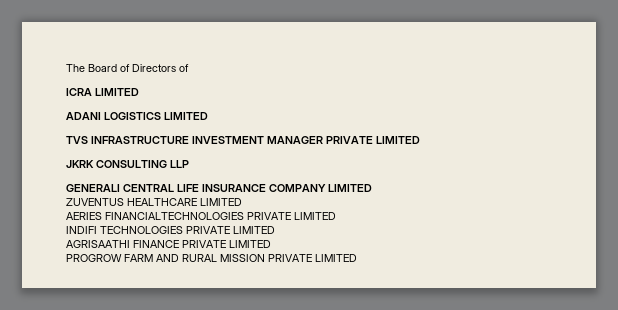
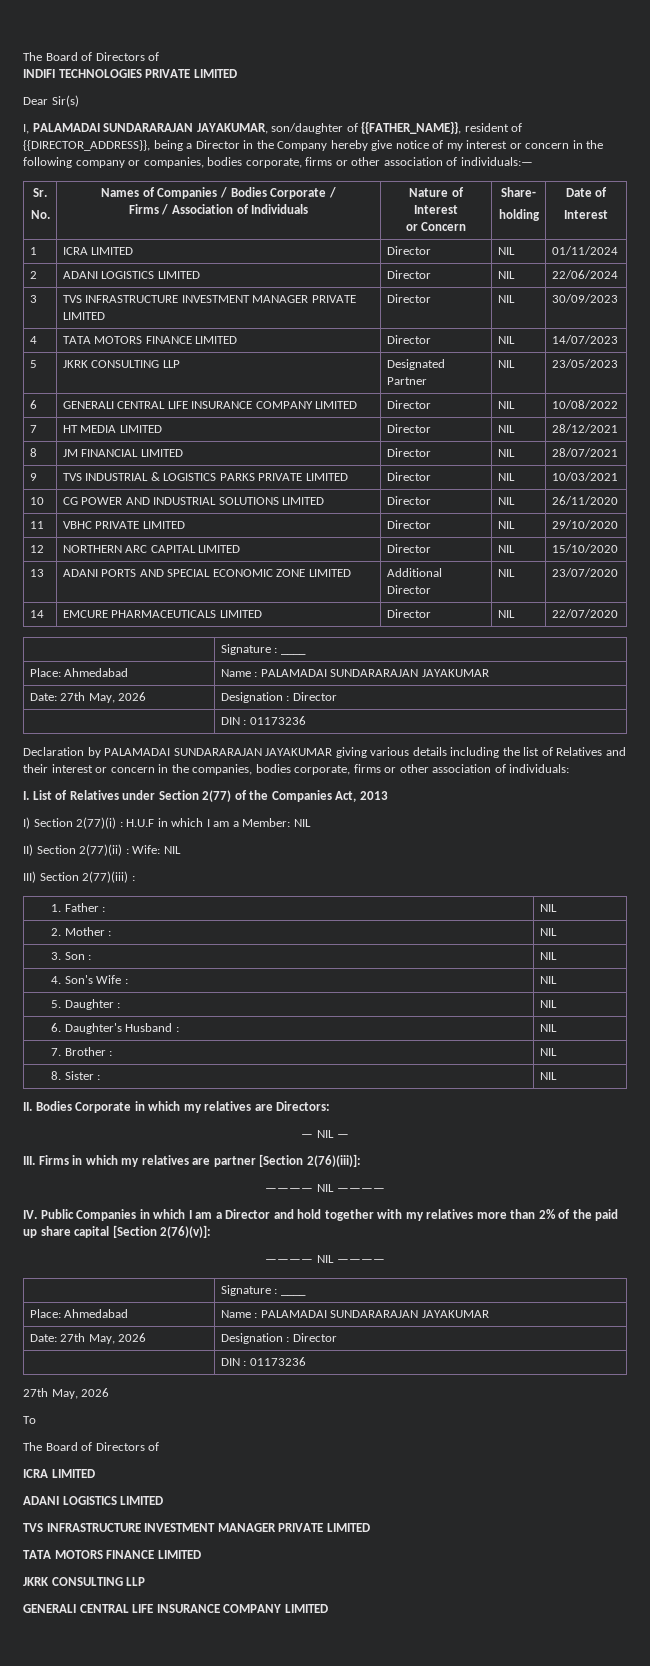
[66,64,189,72] The Board of Directors of -> [23,52,160,61] [23,69,237,78] [23,95,79,107] [23,121,523,134] [23,140,604,151] [23,157,533,168] [33,188,47,197] [30,210,50,219] [101,187,336,199] [128,204,309,215] [409,187,464,197] [414,205,458,214] [405,222,467,231] [501,187,536,197] [498,209,540,221] [565,187,608,197] [564,210,608,219] [29,247,37,255] [62,247,134,255] [386,246,431,255] [497,247,515,255] [551,246,618,255] [29,271,37,279] [62,271,200,279] [386,270,431,279] [497,271,515,279] [551,270,618,279] [29,295,37,303] [62,295,356,303] [62,312,105,320] [386,294,431,303] [497,295,515,303] [551,294,618,303] [29,336,37,344] [62,336,238,344] [386,335,431,344] [497,336,515,344] [551,335,618,344] [29,360,37,368] [62,360,180,368] [386,359,445,370] [386,377,427,385] [497,360,515,368] [551,359,618,368] [29,400,37,409] [62,401,358,409] [386,400,431,409] [497,401,515,409] [551,400,618,409] [29,425,37,433] [62,425,162,433] [386,424,431,433] [497,425,515,433] [551,424,618,433] [29,448,37,457] [62,449,183,457] [386,448,431,457] [497,449,515,457] [551,448,618,457] [29,473,37,481] [62,472,348,481] [386,472,431,481] [497,473,515,481] [551,472,618,481] [29,497,44,505] [62,497,325,505] [386,496,431,505] [497,497,515,505] [551,496,618,505] [29,521,44,529] [62,521,185,529] [386,520,431,529] [497,521,515,529] [551,520,618,529] [29,545,44,553] [62,545,241,553] [386,544,431,553] [497,545,515,553] [551,544,618,553] [29,569,44,577] [62,569,351,577] [386,568,442,577] [386,585,431,594] [497,569,515,577] [551,568,618,577] [29,610,44,618] [62,610,262,618] [386,609,431,618] [497,610,515,618] [551,609,618,618] [220,644,278,655] [280,653,306,655] [29,668,129,677] [220,669,489,677] [29,692,147,703] [220,692,337,703] [220,716,306,725] [23,747,626,758] [23,764,570,775] [23,790,388,802] [23,817,311,829] [23,844,181,856] [23,871,135,883] [50,903,106,912] [539,904,557,912] [50,927,112,936] [539,928,557,936] [50,952,92,960] [539,952,557,960] [50,975,128,984] [539,976,557,984] [50,999,121,1010] [539,1000,557,1008] [50,1023,179,1034] [539,1024,557,1032] [50,1047,113,1056] [539,1048,557,1056] [50,1071,101,1080] [539,1072,557,1080] [23,1101,331,1113] [301,1130,349,1138] [23,1154,361,1167] [265,1184,385,1192] [23,1209,619,1221] [23,1225,212,1238] [265,1255,385,1263] [220,1285,278,1296] [280,1294,306,1296] [29,1309,129,1318] [220,1310,489,1318] [29,1333,147,1344] [220,1333,337,1344] [220,1357,306,1366] [23,1388,110,1399] [23,1416,36,1424] [23,1442,160,1451] The Board of Directors of // INDIFI TECHNOLOGIES PRIVATE LIMITED // Dear Sir(s) // I, PALAMADAI SUNDARARAJAN JAYAKUMAR, son/daughter of {{FATHER_NAME}}, resident of {{DIRECTOR_ADDRESS}}, being a Director in the Company hereby give notice of my interest or concern in the following company or companies, bodies corporate, firms or other association of individuals:— // Sr. // No. | Names of Companies / Bodies Corporate / // Firms / Association of Individuals | Nature of Interest // or Concern | Share- // holding | Date of // Interest // 1 | ICRA LIMITED | Director | NIL | 01/11/2024 // 2 | ADANI LOGISTICS LIMITED | Director | NIL | 22/06/2024 // 3 | TVS INFRASTRUCTURE INVESTMENT MANAGER PRIVATE LIMITED | Director | NIL | 30/09/2023 // 4 | TATA MOTORS FINANCE LIMITED | Director | NIL | 14/07/2023 // 5 | JKRK CONSULTING LLP | Designated Partner | NIL | 23/05/2023 // 6 | GENERALI CENTRAL LIFE INSURANCE COMPANY LIMITED | Director | NIL | 10/08/2022 // 7 | HT MEDIA LIMITED | Director | NIL | 28/12/2021 // 8 | JM FINANCIAL LIMITED | Director | NIL | 28/07/2021 // 9 | TVS INDUSTRIAL & LOGISTICS PARKS PRIVATE LIMITED | Director | NIL | 10/03/2021 // 10 | CG POWER AND INDUSTRIAL SOLUTIONS LIMITED | Director | NIL | 26/11/2020 // 11 | VBHC PRIVATE LIMITED | Director | NIL | 29/10/2020 // 12 | NORTHERN ARC CAPITAL LIMITED | Director | NIL | 15/10/2020 // 13 | ADANI PORTS AND SPECIAL ECONOMIC ZONE LIMITED | Additional Director | NIL | 23/07/2020 // 14 | EMCURE PHARMACEUTICALS LIMITED | Director | NIL | 22/07/2020 // | Signature : ____ // Place: Ahmedabad | Name : PALAMADAI SUNDARARAJAN JAYAKUMAR // Date: 27th May, 2026 | Designation : Director // | DIN : 01173236 // Declaration by PALAMADAI SUNDARARAJAN JAYAKUMAR giving various details including the list of Relatives and their interest or concern in the companies, bodies corporate, firms or other association of individuals: // I. List of Relatives under Section 2(77) of the Companies Act, 2013 // I) Section 2(77)(i) : H.U.F in which I am a Member: NIL // II) Section 2(77)(ii) : Wife: NIL // III) Section 2(77)(iii) : // 1. Father : | NIL // 2. Mother : | NIL // 3. Son : | NIL // 4. Son's Wife : | NIL // 5. Daughter : | NIL // 6. Daughter's Husband : | NIL // 7. Brother : | NIL // 8. Sister : | NIL // II. Bodies Corporate in which my relatives are Directors: // — NIL — // III. Firms in which my relatives are partner [Section 2(76)(iii)]: // ———— NIL ———— // IV. Public Companies in which I am a Director and hold together with my relatives more than 2% of the paid up share capital [Section 2(76)(v)]: // ———— NIL ———— // | Signature : ____ // Place: Ahmedabad | Name : PALAMADAI SUNDARARAJAN JAYAKUMAR // Date: 27th May, 2026 | Designation : Director // | DIN : 01173236 // 27th May, 2026 // To // The Board of Directors of
(420, 140) none -> [23,1550,201,1559] // TATA MOTORS FINANCE LIMITED
[66,198,242,206] [66,212,336,220] [66,226,275,234] [66,240,271,248] [66,254,357,262] // ZUVENTUS HEALTHCARE LIMITED // AERIES FINANCIALTECHNOLOGIES PRIVATE LIMITED // INDIFI TECHNOLOGIES PRIVATE LIMITED // AGRISAATHI FINANCE PRIVATE LIMITED // PROGROW FARM AND RURAL MISSION PRIVATE LIMITED -> (328, 1608) none

